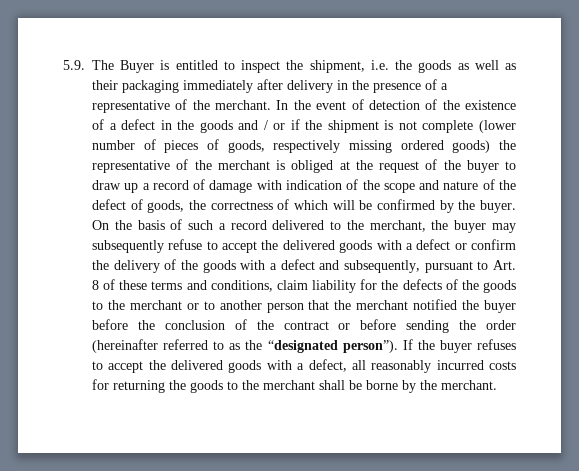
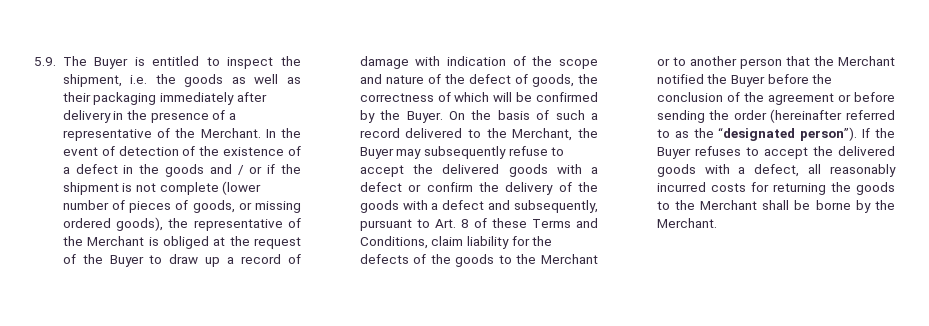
[215,100,272,110] merchant. -> [200,128,261,138] Merchant.
[273,140,341,153] respectively -> [238,202,252,210] or
[452,140,491,153] goods) -> [116,217,164,231] goods),
[217,160,270,170] merchant -> [87,236,145,246] Merchant
[466,160,499,173] buyer -> [109,255,144,267] Buyer
[480,200,517,213] buyer. -> [406,111,443,123] Buyer.
[369,220,487,233] merchant, the buyer -> [512,128,598,141] [359,147,394,159] Merchant, the Buyer
[151,280,273,292] terms and conditions, -> [531,218,598,228] [359,236,428,249] Terms and Conditions,
[129,300,182,310] merchant -> [541,254,598,264] Merchant
[356,300,409,310] merchant -> [838,56,895,66] Merchant
[484,300,516,313] buyer -> [731,75,766,87] Buyer
[283,321,329,330] contract -> [767,93,834,105] agreement
[439,340,472,353] buyer -> [656,147,691,159] Buyer
[263,380,315,390] merchant -> [700,200,758,210] Merchant
[441,380,497,390] merchant. -> [656,218,717,228] Merchant.

